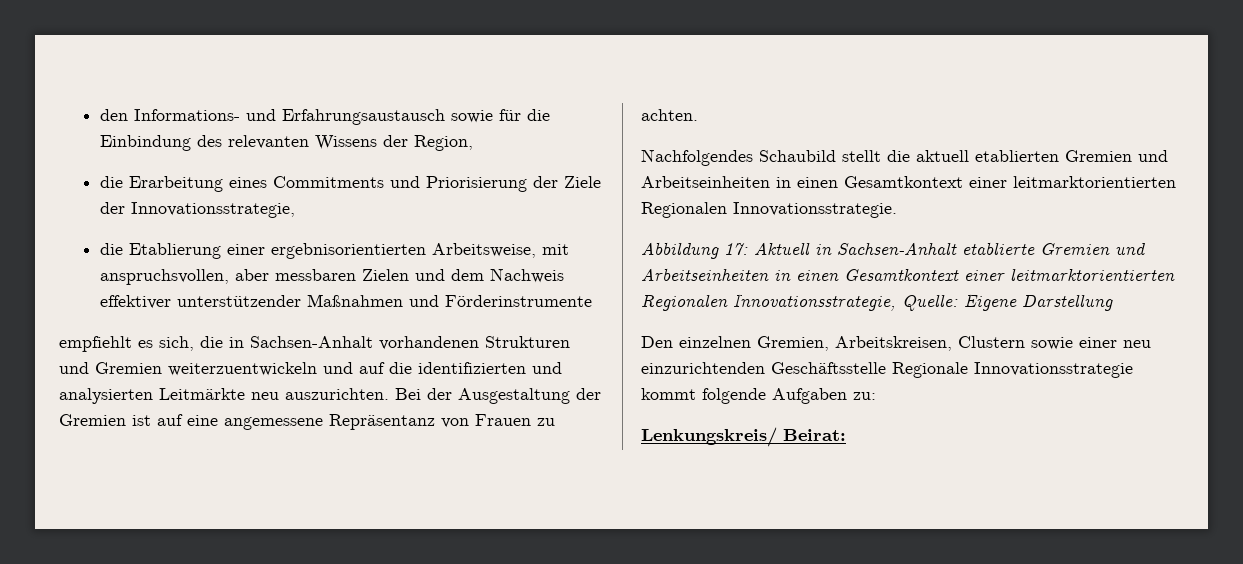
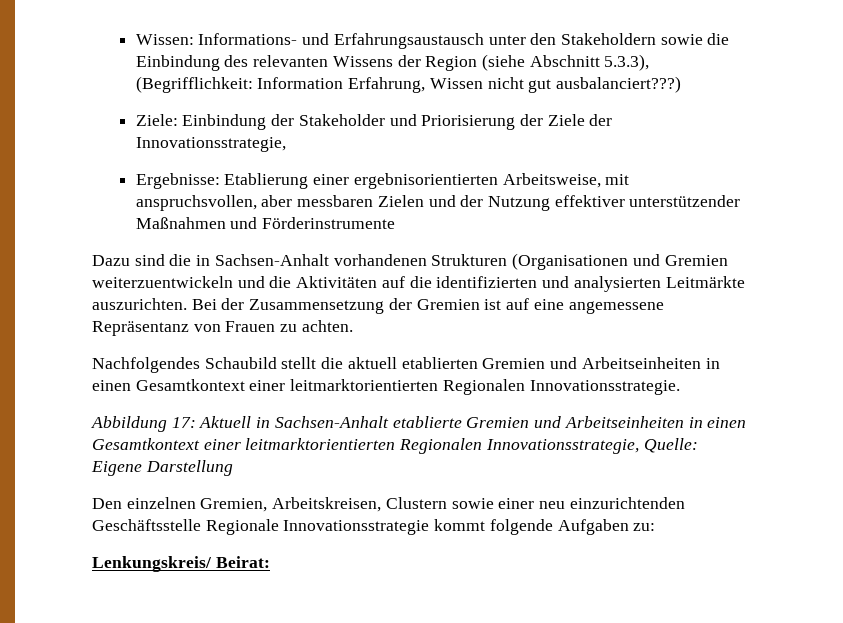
[99,109,128,121] den -> [135,34,194,45] Wissen:
[450,109,521,123] sowie für -> [488,33,703,45] unter den Stakeholdern sowie
[413,135,473,151] [99,176,384,192] Region, // die Erarbeitung eines Commitments -> [425,54,650,71] [135,76,681,93] [135,114,385,130] Region (siehe Abschnitt 5.3.3), (Begrifflichkeit: Information Erfahrung, Wissen nicht gut ausbalanciert???) // Ziele: Einbindung der Stakeholder
[99,243,123,255] die -> [135,173,220,189] Ergebnisse:
[450,268,564,283] dem Nachweis -> [460,195,550,211] der Nutzung
[59,336,194,352] empfiehlt es sich, -> [92,254,165,266] Dazu sind
(570, 342) none -> [512,253,629,270] (Organisationen
(353, 368) none -> [269,276,378,288] die Aktivitäten
[251,392,279,400] neu -> (745, 282) none
[458,388,570,404] Ausgestaltung -> [249,299,385,314] Zusammensetzung

